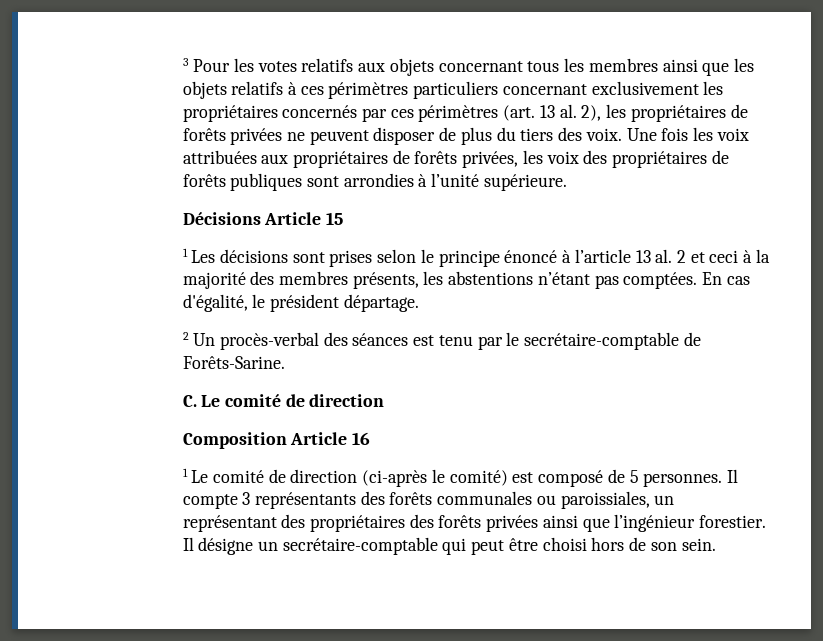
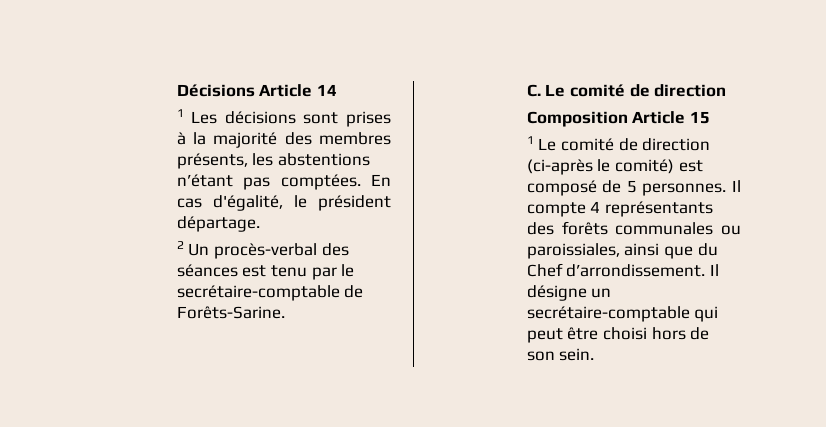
[182,58,755,76] [182,81,724,99] [182,104,748,122] [182,127,749,145] [182,150,729,168] [182,173,567,191] 3 Pour les votes relatifs aux objets concernant tous les membres ainsi que les objets relatifs à ces périmètres particuliers concernant exclusivement les propriétaires concernés par ces périmètres (art. 13 al. 2), les propriétaires de forêts privées ne peuvent disposer de plus du tiers des voix. Une fois les voix attribuées aux propriétaires de forêts privées, les voix des propriétaires de forêts publiques sont arrondies à l’unité supérieure. // -> (176, 90) none
[326,212,344,225] 15 -> [316,84,337,96] 14
[377,249,739,267] selon le principe énoncé à l’article 13 al. 2 et ceci -> (391, 119) none
[352,432,371,445] 16 -> [689,111,710,124] 15
[242,492,251,505] 3 -> [590,201,601,213] 4
[654,495,675,505] [182,514,767,532] un représentant des propriétaires des forêts privées ainsi que l’ingénieur forestier. -> [624,243,718,259] [526,263,706,277] ainsi que du Chef d’arrondissement.

